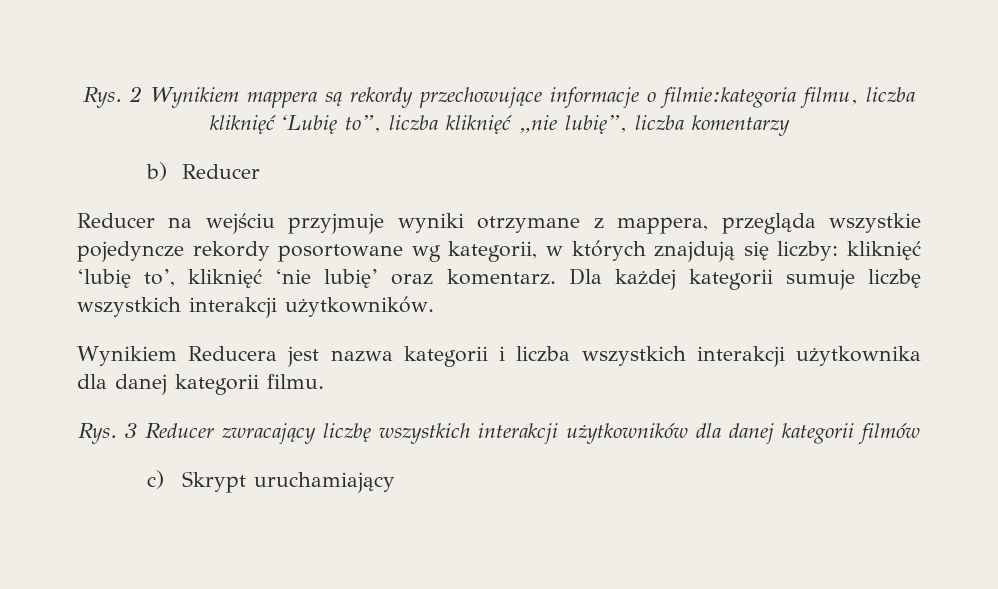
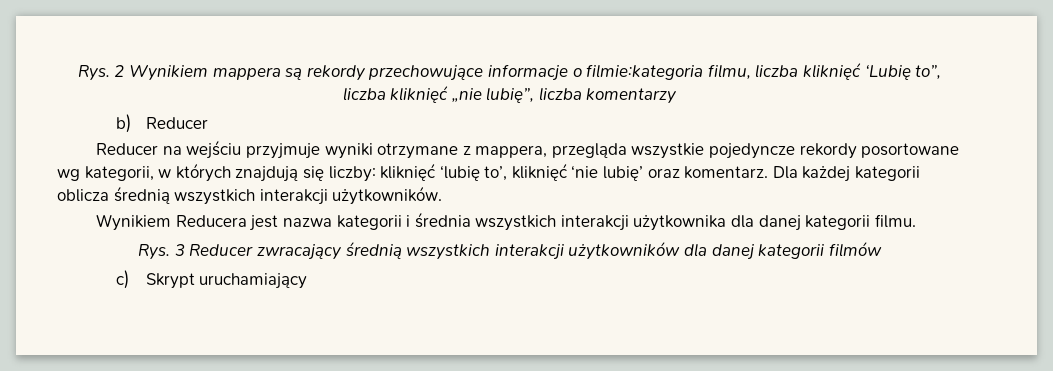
[785,269,921,290] sumuje liczbę -> [57,186,170,204] oblicza średnią
[516,346,571,362] liczba -> [414,212,471,228] średnia
[323,423,371,442] liczbę -> [345,241,402,259] średnią

